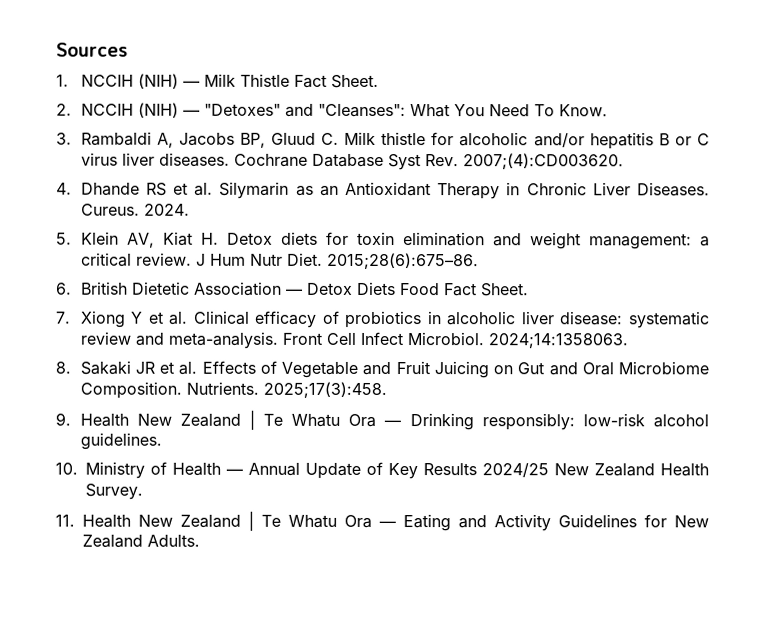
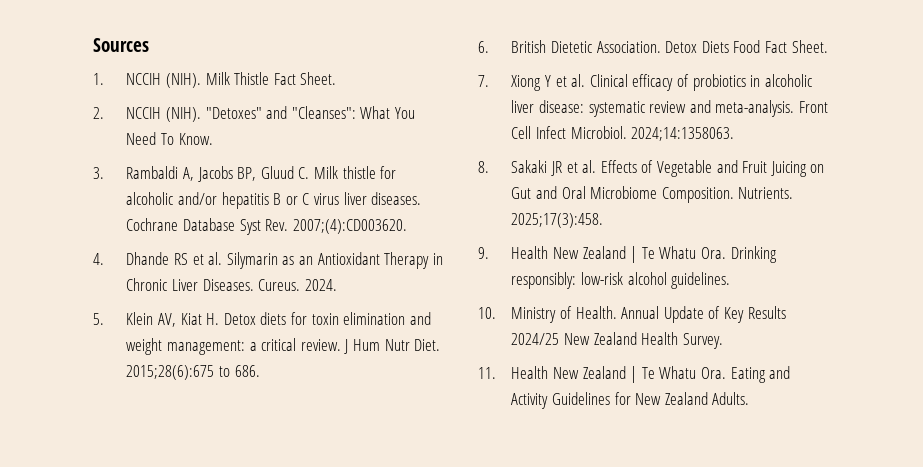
[137,73,200,89] (NIH) — -> [165,73,201,88] (NIH).
[137,102,200,118] (NIH) — -> [165,107,201,122] (NIH).
[326,252,479,270] 2015;28(6):675–86. -> [126,365,260,380] 2015;28(6):675 to 686.
[193,281,303,296] Association — -> [596,41,661,53] Association.
[348,413,402,427] Ora — -> [700,247,726,259] Ora.
[172,462,243,476] Health — -> [575,306,617,319] Health.
[344,514,396,528] Ora — -> [700,367,726,379] Ora.

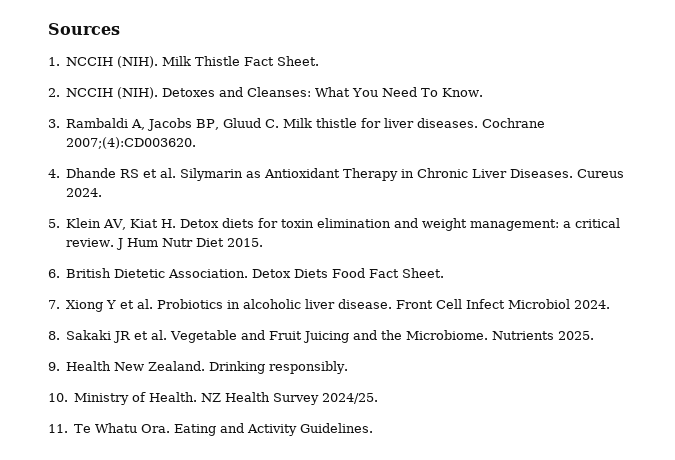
[205,106,356,119] "Detoxes" and "Cleanses": -> [162,87,312,97] Detoxes and Cleanses:
[126,192,422,209] [126,218,289,235] alcoholic and/or hepatitis B or C virus liver diseases. Cochrane Database Syst Rev. -> [384,118,546,128] liver diseases. Cochrane
[298,256,313,265] an -> (262, 174) none
[258,279,301,291] Cureus. -> [577,169,625,178] Cureus
[414,339,441,351] [126,365,260,380] Diet. 2015;28(6):675 to 686. -> [196,238,264,247] Diet 2015.
[589,74,812,91] [511,100,795,117] Clinical efficacy of probiotics in alcoholic liver disease: systematic review and meta-analysis. -> [157,299,393,309] Probiotics in alcoholic liver disease.
[570,126,735,141] Microbiol. 2024;14:1358063. -> [508,299,611,309] Microbiol 2024.
[600,160,654,173] Effects of -> (168, 335) none
[810,164,825,173] [511,186,794,203] [511,213,604,228] [478,246,777,263] [511,272,731,289] [478,306,786,323] [511,332,723,349] [478,366,638,383] on Gut and Oral Microbiome Composition. Nutrients. 2025;17(3):458. // 9. Health New Zealand | Te Whatu Ora. Drinking responsibly: low-risk alcohol guidelines. // 10. Ministry of Health. Annual Update of Key Results 2024/25 New Zealand Health Survey. // 11. Health New Zealand | -> [353,330,595,340] [48,361,349,374] [48,392,379,405] [48,424,68,433] and the Microbiome. Nutrients 2025. // 9. Health New Zealand. Drinking responsibly. // 10. Ministry of Health. NZ Health Survey 2024/25. // 11.
[551,392,750,405] Guidelines for New Zealand Adults. -> [300,423,374,433] Guidelines.

